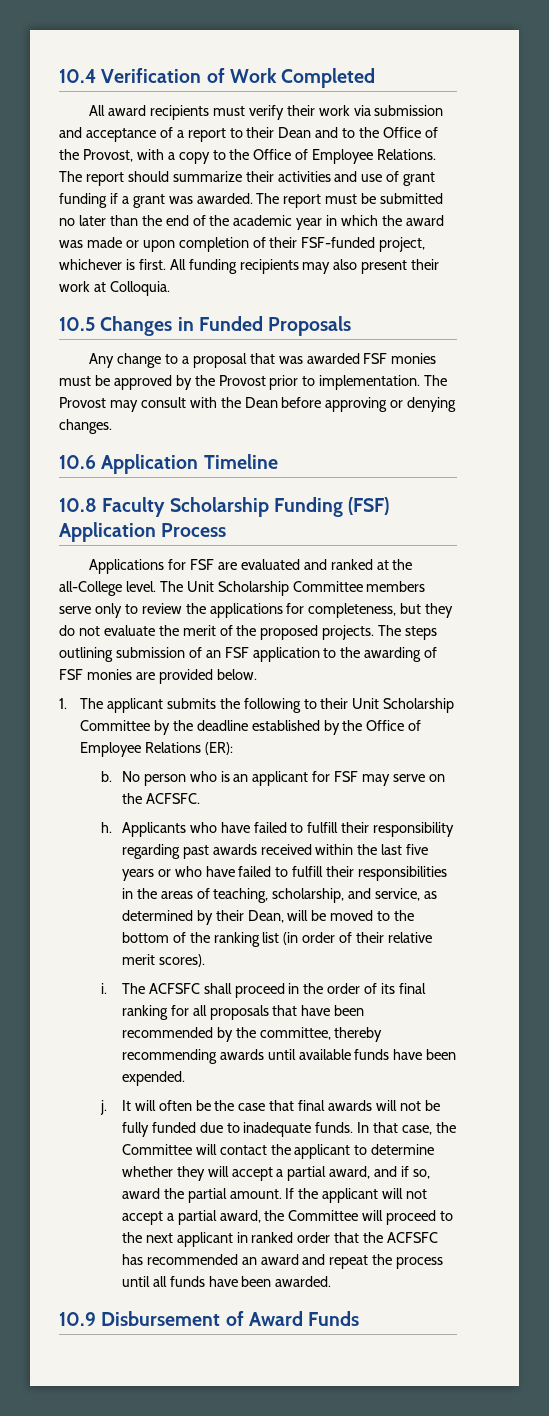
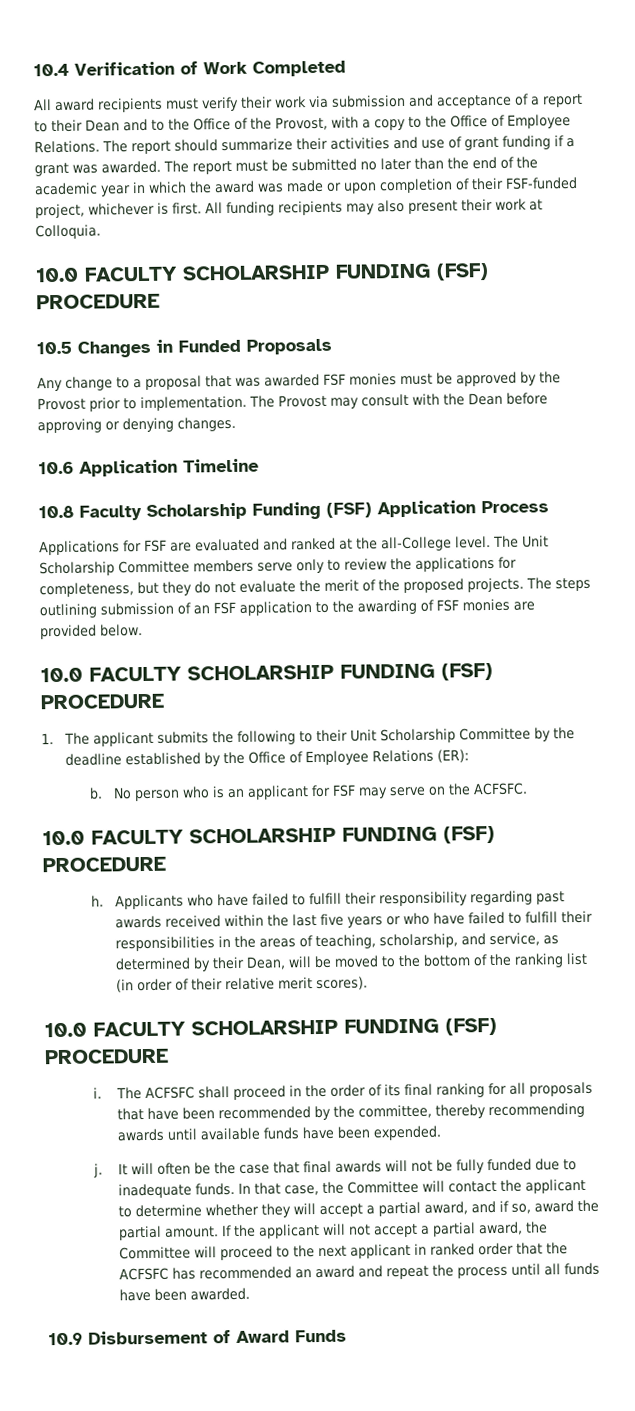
(170, 288) none -> [35,263,489,283] [36,293,160,310] // 10.0 FACULTY SCHOLARSHIP FUNDING (FSF) PROCEDURE
(257, 674) none -> [40,662,493,683] [40,693,165,710] // 10.0 FACULTY SCHOLARSHIP FUNDING (FSF) PROCEDURE
(200, 798) none -> [42,825,495,846] [42,856,166,873] // 10.0 FACULTY SCHOLARSHIP FUNDING (FSF) PROCEDURE
(205, 960) none -> [44,1017,497,1038] [44,1048,169,1065] // 10.0 FACULTY SCHOLARSHIP FUNDING (FSF) PROCEDURE

